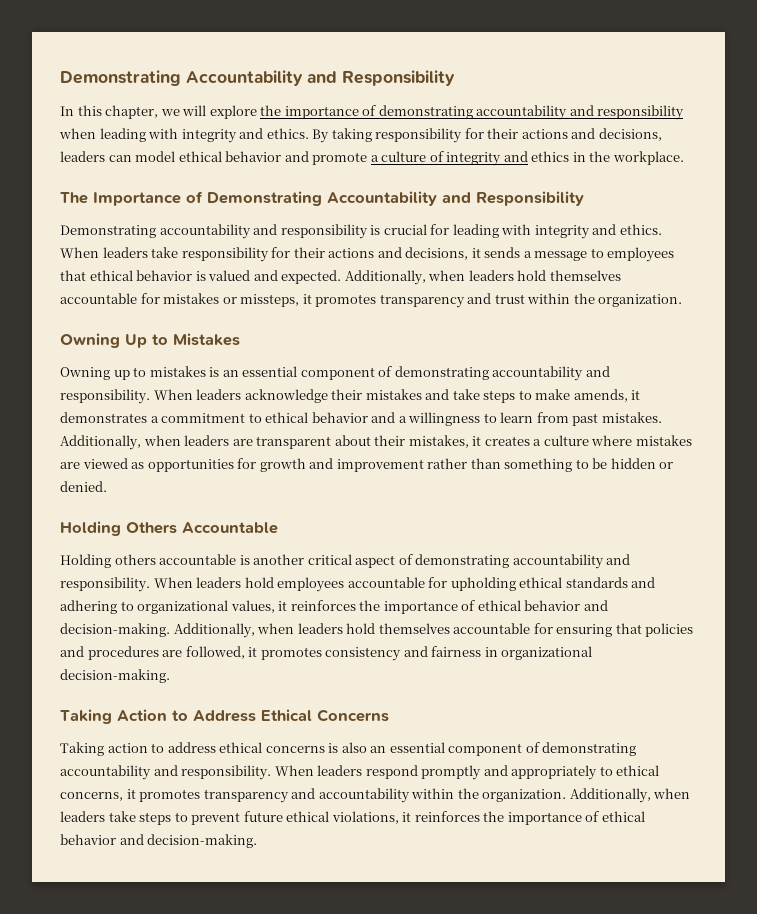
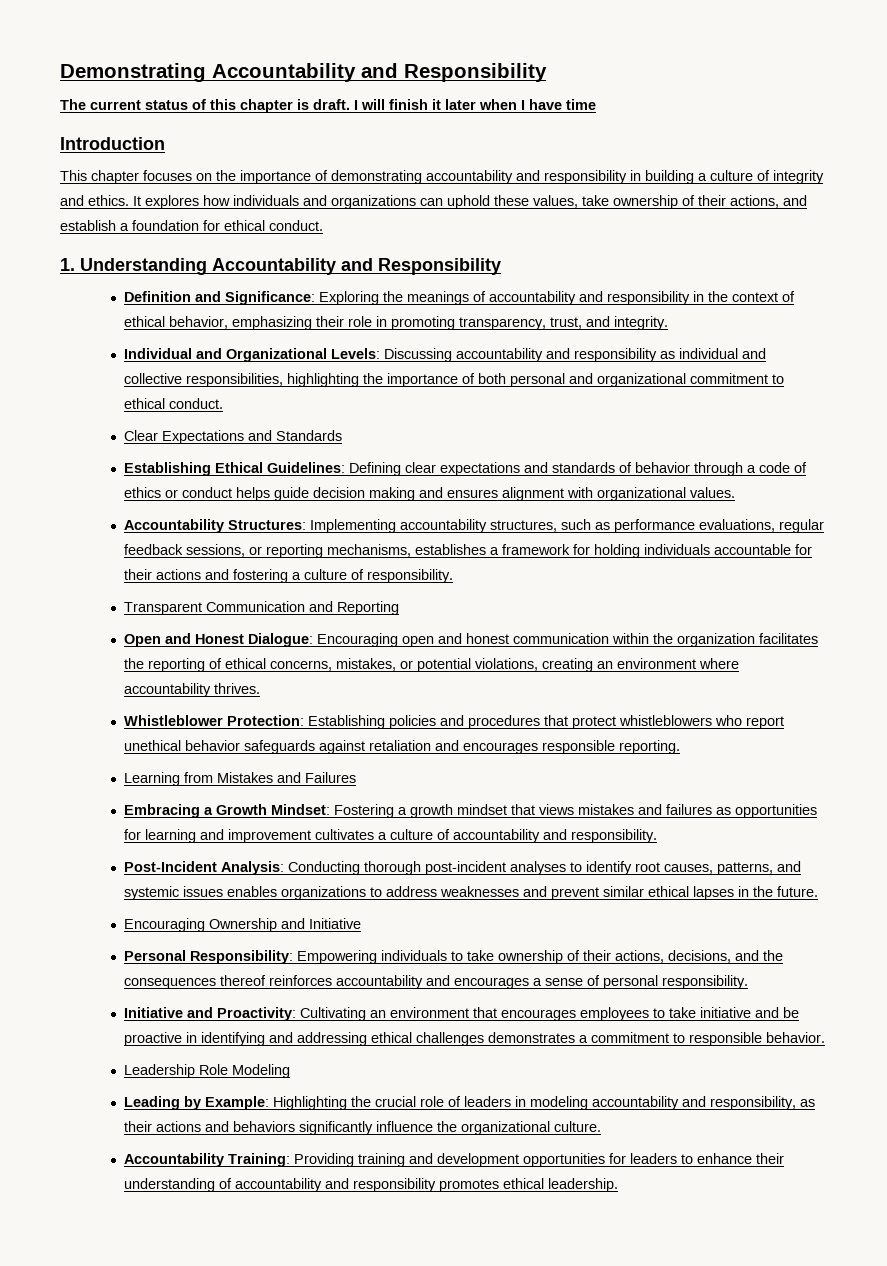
[60,70,455,86] [60,105,257,119] Demonstrating Accountability and Responsibility // In this chapter, we will explore -> [60,63,547,82] [60,99,596,113] [60,137,165,150] [60,170,212,184] Demonstrating Accountability and Responsibility // The current status of this chapter is draft. I will finish it later when I have time // Introduction // This chapter focuses on
[59,128,662,143] [60,151,368,165] when leading with integrity and ethics. By taking responsibility for their actions and decisions, leaders can model ethical behavior and promote -> [630,170,694,184] in building
[531,151,684,165] [60,191,584,206] [60,224,662,239] [60,247,675,262] [60,270,621,285] [60,293,683,308] [60,333,240,348] [60,366,610,381] [60,389,641,404] [60,412,662,426] [60,435,692,450] [60,458,674,472] [60,481,107,492] [60,521,278,536] [60,554,631,569] [60,577,656,592] [60,600,608,614] [60,623,694,638] [60,646,593,661] [60,669,170,683] [60,709,389,724] [60,742,637,756] [60,765,660,780] [60,788,691,803] [60,811,645,825] [60,834,258,848] ethics in the workplace. // The Importance of Demonstrating Accountability and Responsibility // Demonstrating accountability and responsibility is crucial for leading with integrity and ethics. When leaders take responsibility for their actions and decisions, it sends a message to employees that ethical behavior is valued and expected. Additionally, when leaders hold themselves accountable for mistakes or missteps, it promotes transparency and trust within the organization. // Owning Up to Mistakes // Owning up to mistakes is an essential component of demonstrating accountability and responsibility. When leaders acknowledge their mistakes and take steps to make amends, it demonstrates a commitment to ethical behavior and a willingness to learn from past mistakes. Additionally, when leaders are transparent about their mistakes, it creates a culture where mistakes are viewed as opportunities for growth and improvement rather than something to be hidden or denied. // Holding Others Accountable // Holding others accountable is another critical aspect of demonstrating accountability and responsibility. When leaders hold employees accountable for upholding ethical standards and adhering to organizational values, it reinforces the importance of ethical behavior and decision-making. Additionally, when leaders hold themselves accountable for ensuring that policies and procedures are followed, it promotes consistency and fairness in organizational decision-making. // Taking Action to Address Ethical Concerns // Taking action to address ethical concerns is also an essential component of demonstrating accountability and responsibility. When leaders respond promptly and appropriately to ethical concerns, it promotes transparency and accountability within the organization. Additionally, when leaders take steps to prevent future ethical violations, it reinforces the importance of ethical behavior and decision-making. -> [88,195,807,209] [60,220,323,231] [60,258,501,275] [124,291,796,305] [124,316,669,330] [124,348,767,362] [124,373,785,387] [124,398,224,409] [124,430,343,444] [124,462,808,476] [124,487,736,501] [124,519,825,533] [124,544,813,558] [124,569,454,583] [124,601,400,615] [124,633,819,647] [124,658,740,672] [124,683,261,697] [124,715,785,729] [124,740,681,754] [124,772,357,786] [124,804,818,818] [124,829,658,843] [124,861,802,875] [124,886,819,900] [124,918,362,932] [124,950,784,964] [124,975,749,989] [124,1007,800,1021] [124,1032,826,1046] [124,1064,291,1078] [124,1096,816,1110] [124,1121,602,1135] [124,1153,785,1167] [124,1178,619,1192] ethics. It explores how individuals and organizations can uphold these values, take ownership of their actions, and establish a foundation for ethical conduct. // 1. Understanding Accountability and Responsibility // Definition and Significance: Exploring the meanings of accountability and responsibility in the context of ethical behavior, emphasizing their role in promoting transparency, trust, and integrity. // Individual and Organizational Levels: Discussing accountability and responsibility as individual and collective responsibilities, highlighting the importance of both personal and organizational commitment to ethical conduct. // Clear Expectations and Standards // Establishing Ethical Guidelines: Defining clear expectations and standards of behavior through a code of ethics or conduct helps guide decision making and ensures alignment with organizational values. // Accountability Structures: Implementing accountability structures, such as performance evaluations, regular feedback sessions, or reporting mechanisms, establishes a framework for holding individuals accountable for their actions and fostering a culture of responsibility. // Transparent Communication and Reporting // Open and Honest Dialogue: Encouraging open and honest communication within the organization facilitates the reporting of ethical concerns, mistakes, or potential violations, creating an environment where accountability thrives. // Whistleblower Protection: Establishing policies and procedures that protect whistleblowers who report unethical behavior safeguards against retaliation and encourages responsible reporting. // Learning from Mistakes and Failures // Embracing a Growth Mindset: Fostering a growth mindset that views mistakes and failures as opportunities for learning and improvement cultivates a culture of accountability and responsibility. // Post-Incident Analysis: Conducting thorough post-incident analyses to identify root causes, patterns, and systemic issues enables organizations to address weaknesses and prevent similar ethical lapses in the future. // Encouraging Ownership and Initiative // Personal Responsibility: Empowering individuals to take ownership of their actions, decisions, and the consequences thereof reinforces accountability and encourages a sense of personal responsibility. // Initiative and Proactivity: Cultivating an environment that encourages employees to take initiative and be proactive in identifying and addressing ethical challenges demonstrates a commitment to responsible behavior. // Leadership Role Modeling // Leading by Example: Highlighting the crucial role of leaders in modeling accountability and responsibility, as their actions and behaviors significantly influence the organizational culture. // Accountability Training: Providing training and development opportunities for leaders to enhance their understanding of accountability and responsibility promotes ethical leadership.

